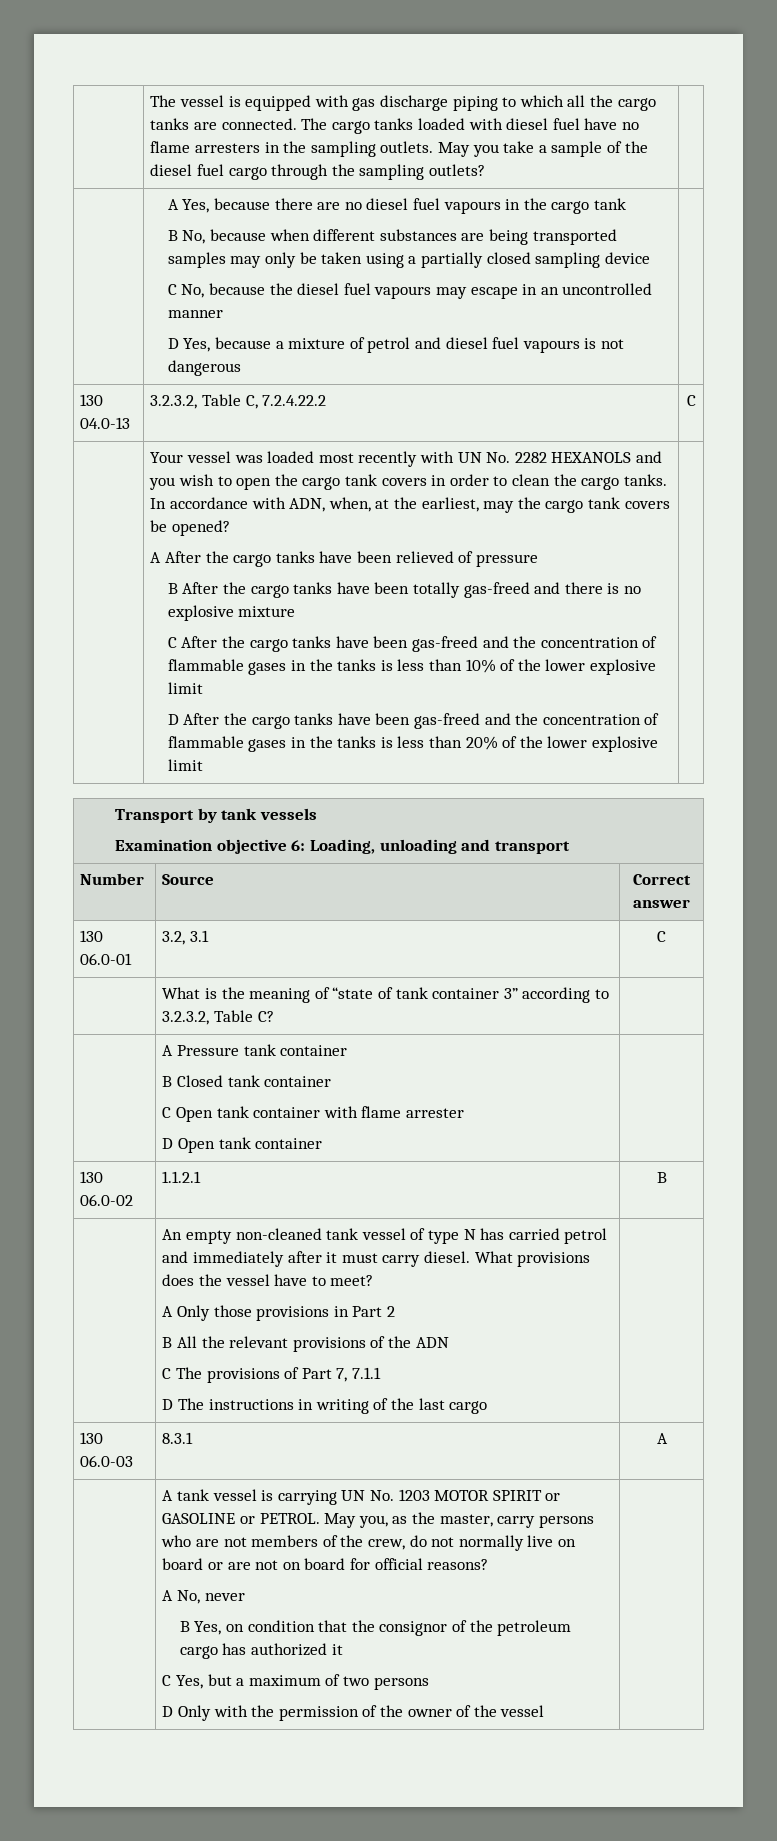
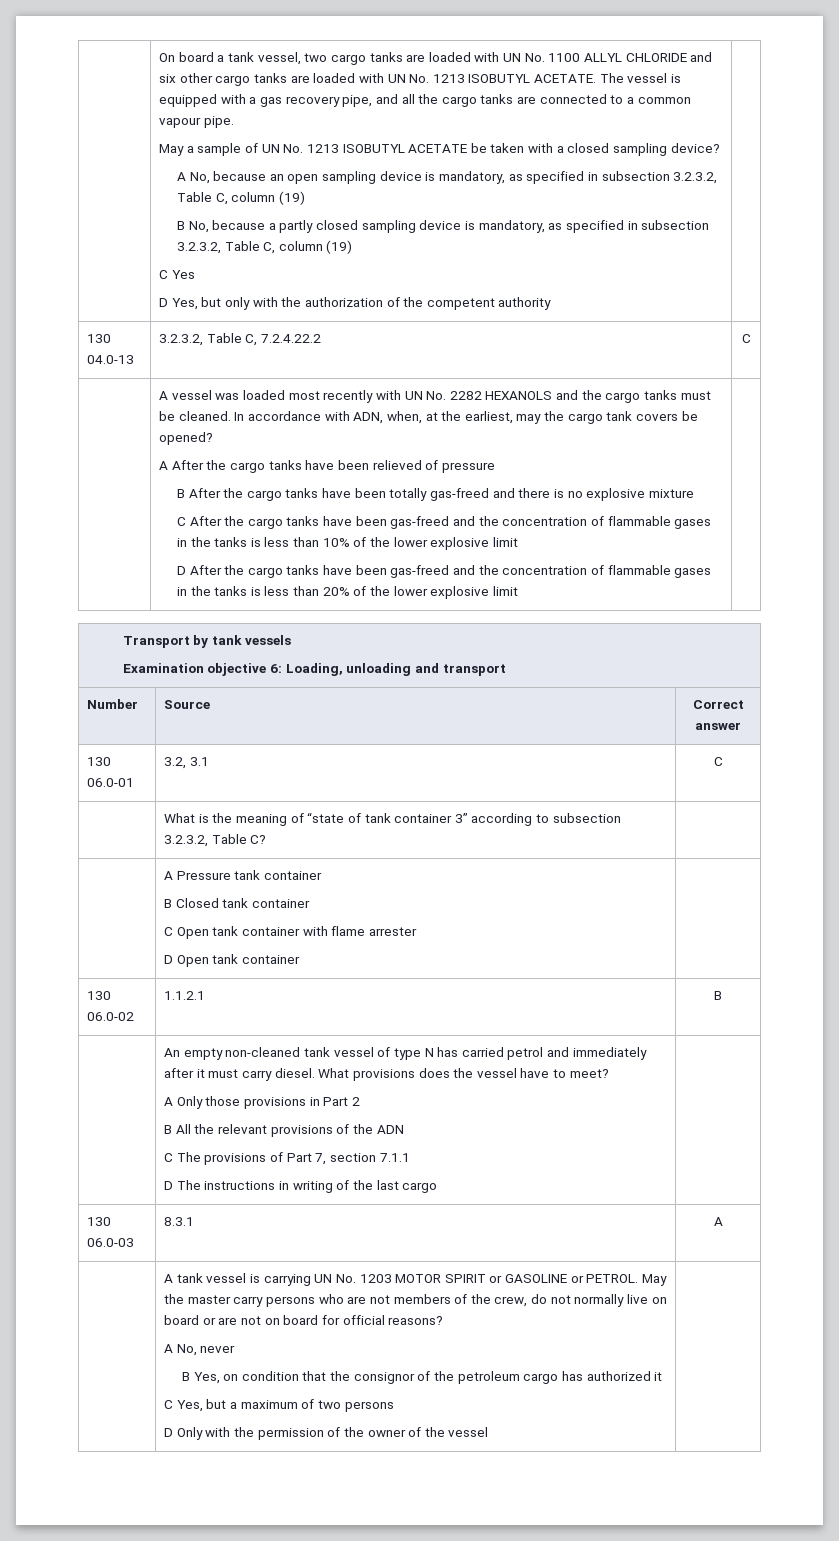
(150, 101) | -> [159,52,713,65] [159,73,597,86] | On board a tank vessel, two cargo tanks are loaded with UN No. 1100 ALLYL CHLORIDE and six other cargo tanks are loaded with UN No. 1213 ISOBUTYL ACETATE.
[352,95,564,111] gas discharge piping to which -> [249,94,398,107] a gas recovery pipe, and
[221,118,639,134] [150,141,648,157] [150,164,485,180] [167,198,626,214] [167,229,617,245] [167,252,650,268] [167,283,653,299] [167,310,223,318] [167,337,624,353] [167,360,241,376] connected. The cargo tanks loaded with diesel fuel have no flame arresters in the sampling outlets. May you take a sample of the diesel fuel cargo through the sampling outlets? | // | A Yes, because there are no diesel fuel vapours in the cargo tank // B No, because when different substances are being transported samples may only be taken using a partially closed sampling device // C No, because the diesel fuel vapours may escape in an uncontrolled manner // D Yes, because a mixture of petrol and diesel fuel vapours is not dangerous -> [539,94,691,104] [159,116,234,128] [159,143,720,156] [176,171,718,184] [176,191,305,205] [176,220,710,233] [176,240,353,254] [159,270,195,279] [159,297,552,310] connected to a common vapour pipe. // May a sample of UN No. 1213 ISOBUTYL ACETATE be taken with a closed sampling device? // A No, because an open sampling device is mandatory, as specified in subsection 3.2.3.2, Table C, column (19) // B No, because a partly closed sampling device is mandatory, as specified in subsection 3.2.3.2, Table C, column (19) // C Yes // D Yes, but only with the authorization of the competent authority
[150,452,184,463] Your -> [159,391,169,400] A
[149,474,667,490] you wish to open the cargo tank covers in order to clean the cargo tanks. -> [581,390,711,403] [159,411,231,421] the cargo tanks must be cleaned.
(609, 994) none -> [552,813,621,823] subsection
(348, 1375) none -> [329,1153,376,1162] section
[358,1512,493,1528] you, as the master, -> [164,1294,231,1304] the master

